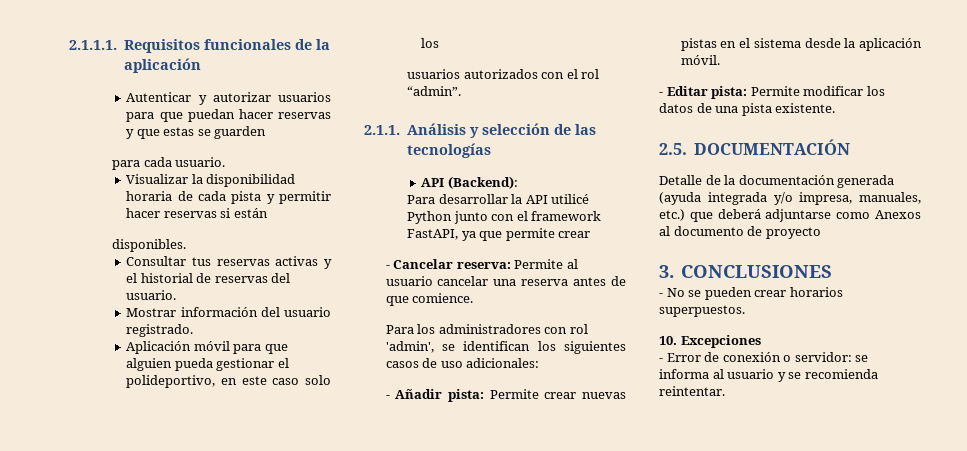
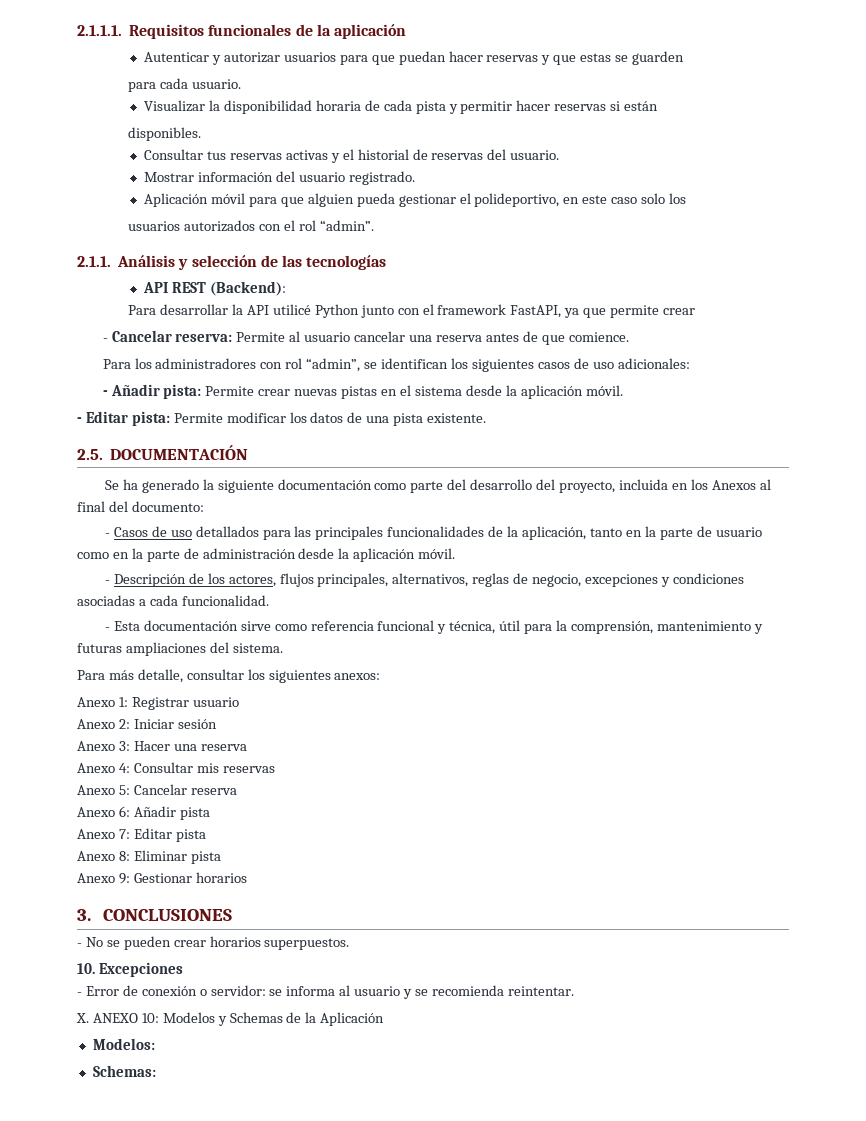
(445, 182) none -> [172,282,207,293] REST
[385,341,434,353] 'admin', -> [306,358,361,372] “admin”,
[659,175,895,188] [659,192,921,205] [659,209,921,222] [659,226,821,239] Detalle de la documentación generada (ayuda integrada y/o impresa, manuales, etc.) que deberá adjuntarse como Anexos al documento de proyecto -> [104,479,771,493] [77,501,204,512] [104,526,762,540] [77,548,456,562] [104,573,744,587] [77,595,269,606] [104,620,763,634] [77,642,283,656] [77,669,381,683] [77,697,239,710] [77,719,217,729] [77,741,247,751] [77,762,275,773] [77,784,237,795] [77,806,210,820] [77,828,206,842] [77,850,221,864] [77,872,247,884] Se ha generado la siguiente documentación como parte del desarrollo del proyecto, incluida en los Anexos al final del documento: // - Casos de uso detallados para las principales funcionalidades de la aplicación, tanto en la parte de usuario como en la parte de administración desde la aplicación móvil. // - Descripción de los actores, flujos principales, alternativos, reglas de negocio, excepciones y condiciones asociadas a cada funcionalidad. // - Esta documentación sirve como referencia funcional y técnica, útil para la comprensión, mantenimiento y futuras ampliaciones del sistema. // Para más detalle, consultar los siguientes anexos: // Anexo 1: Registrar usuario // Anexo 2: Iniciar sesión // Anexo 3: Hacer una reserva // Anexo 4: Consultar mis reservas // Anexo 5: Cancelar reserva // Anexo 6: Añadir pista // Anexo 7: Editar pista // Anexo 8: Eliminar pista // Anexo 9: Gestionar horarios
(725, 391) none -> [76,1012,385,1026] [92,1038,155,1050] [92,1065,156,1077] // X. ANEXO 10: Modelos y Schemas de la Aplicación // Modelos: // Schemas:

